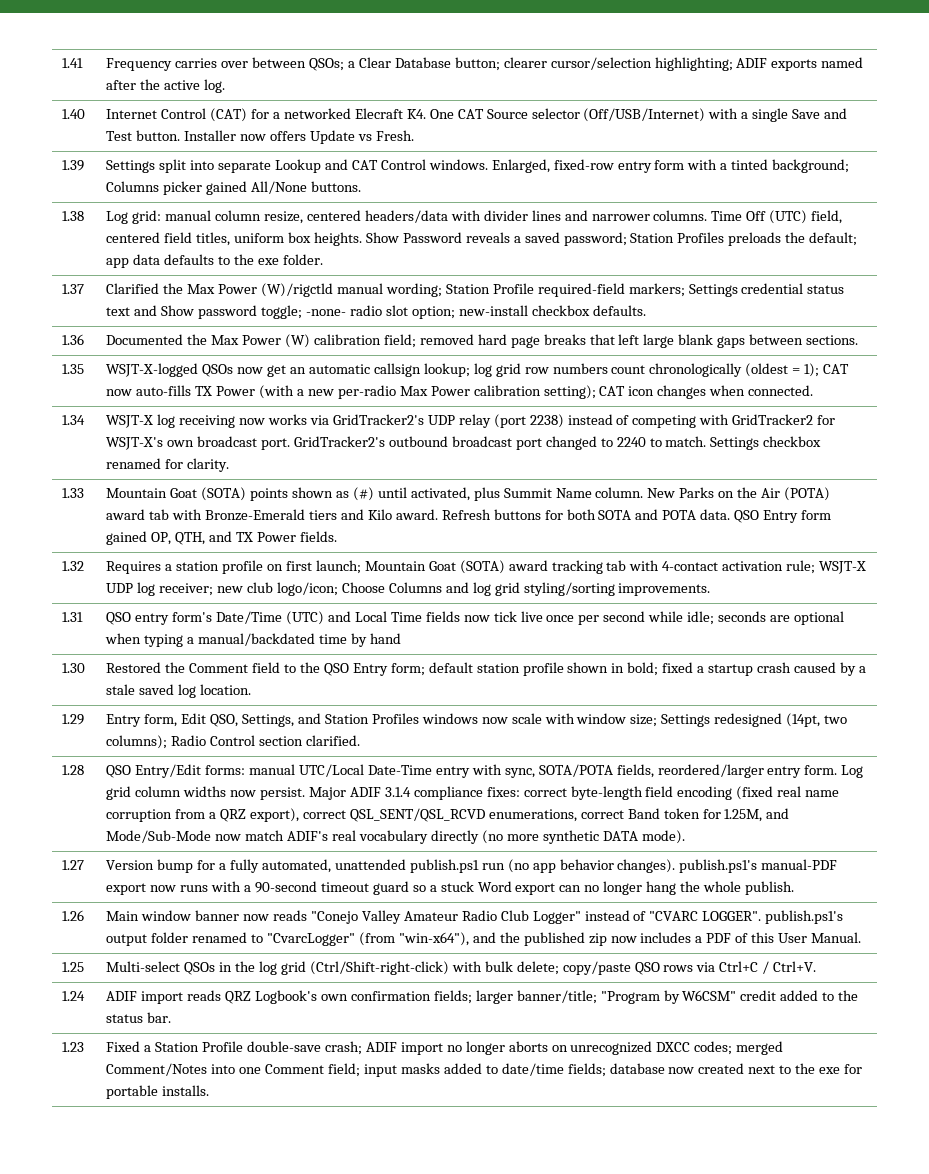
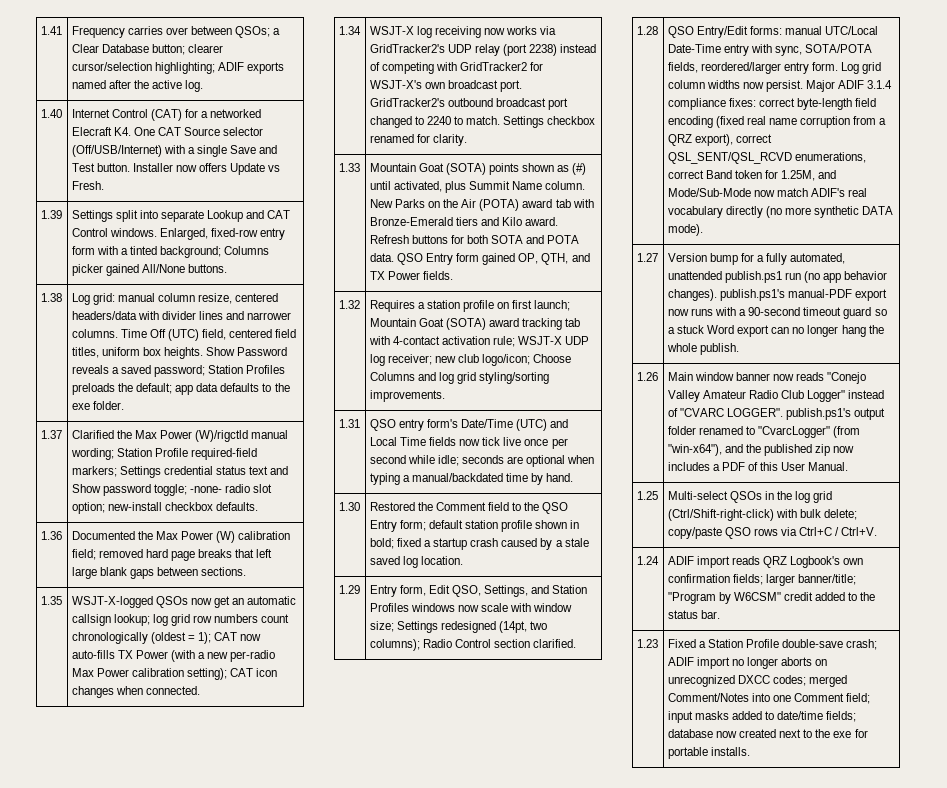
[369,633,401,644] hand -> [546,473,574,482] hand.

